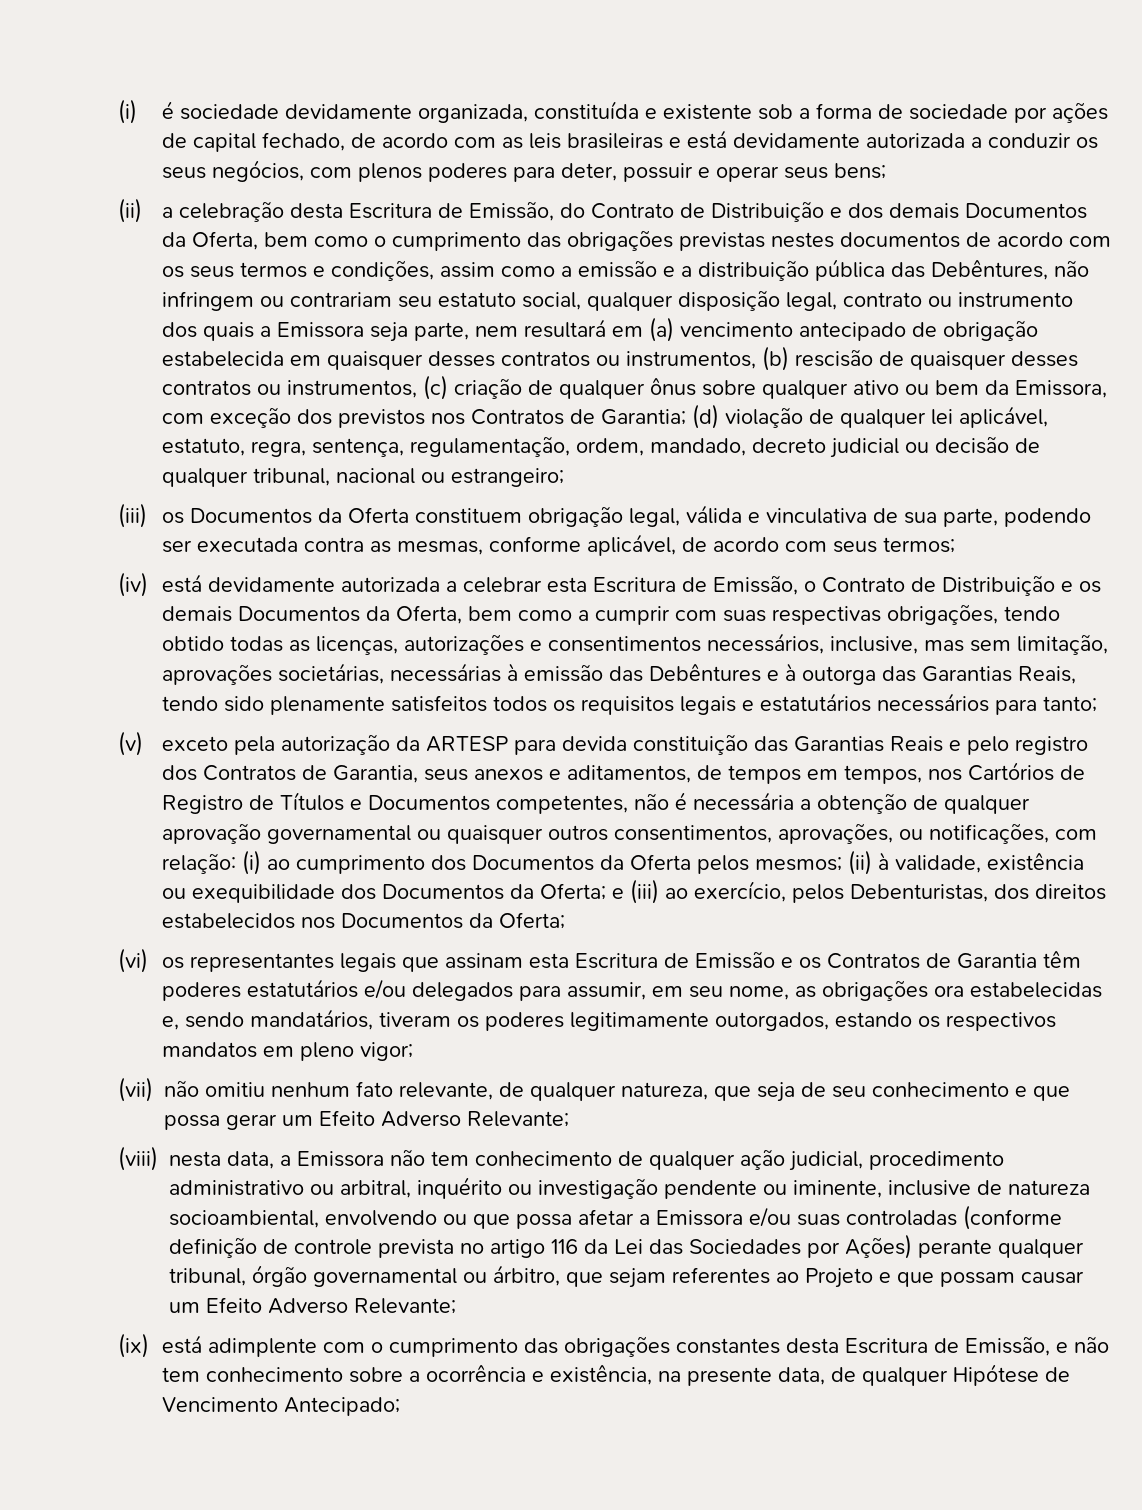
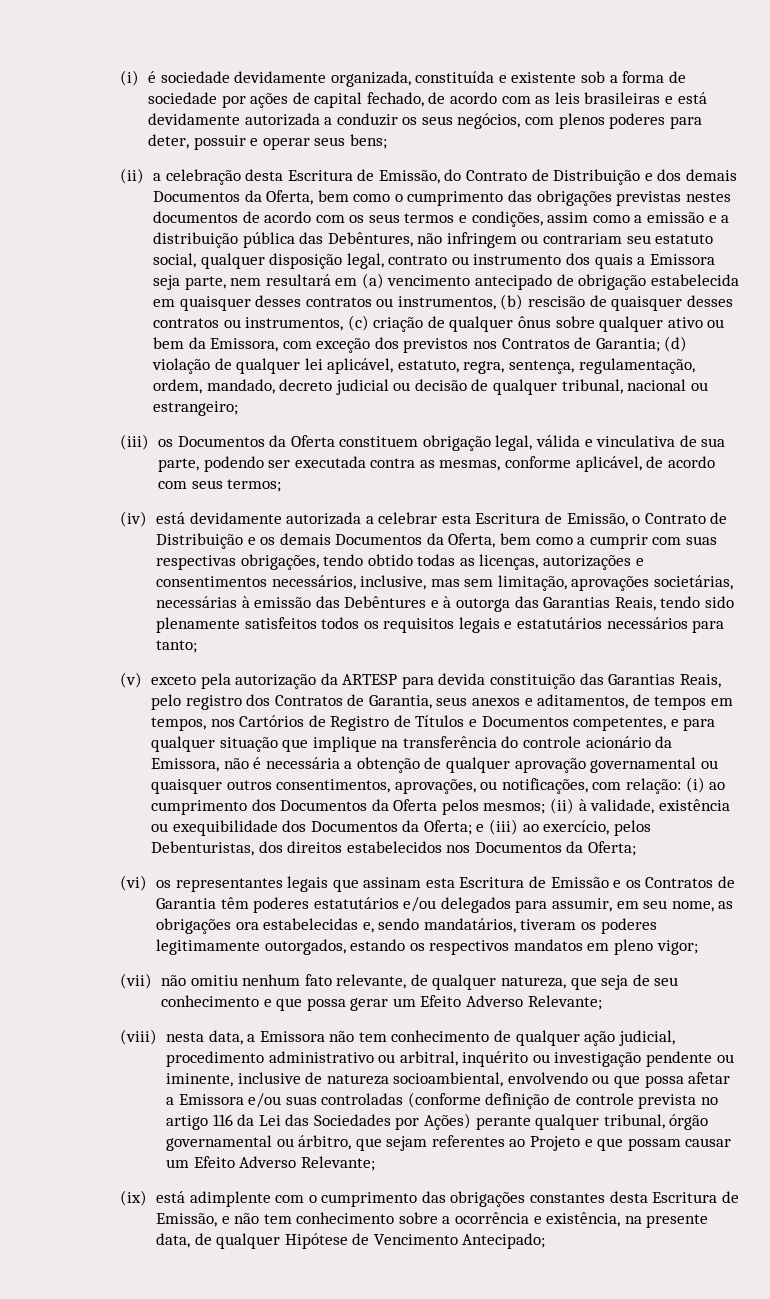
[889,736,961,752] Reais e -> [679,674,721,688] Reais,
(628, 804) none -> [670,718,716,731] [150,736,673,752] [150,758,219,772] e para qualquer situação que implique na transferência do controle acionário da Emissora,

